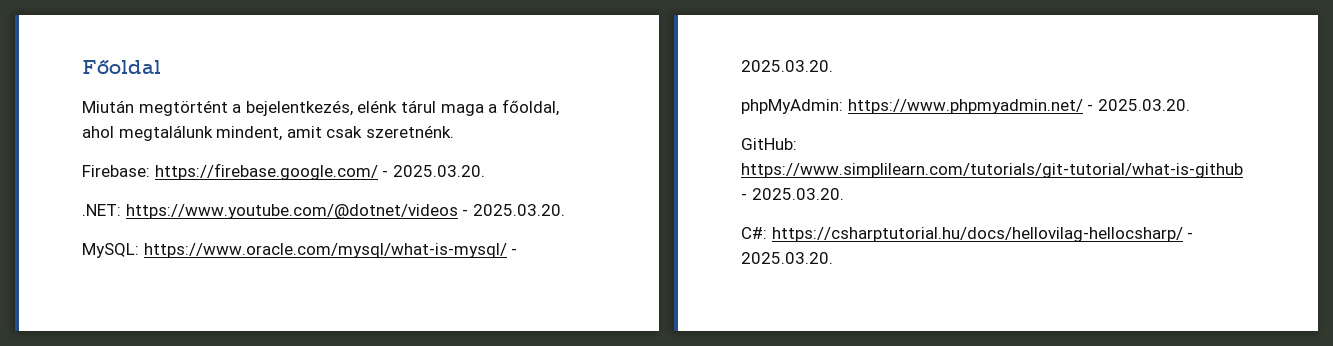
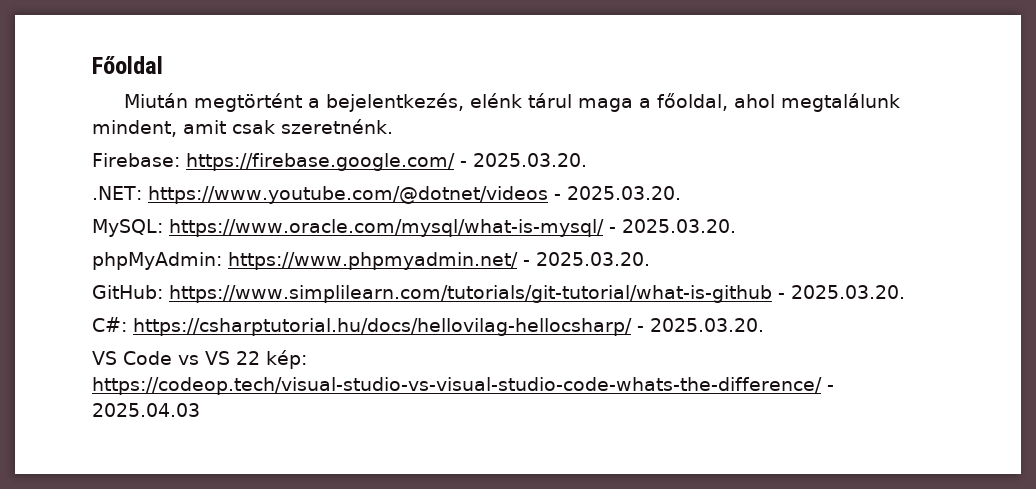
(833, 258) none -> [92,350,307,369] [92,377,834,395] [92,403,200,417] // VS Code vs VS 22 kép: https://codeop.tech/visual-studio-vs-visual-studio-code-whats-the-difference/ - 2025.04.03

